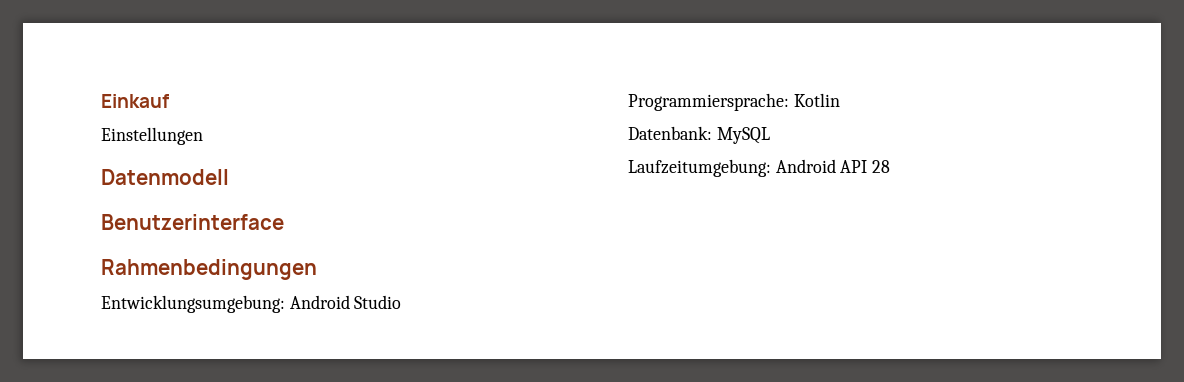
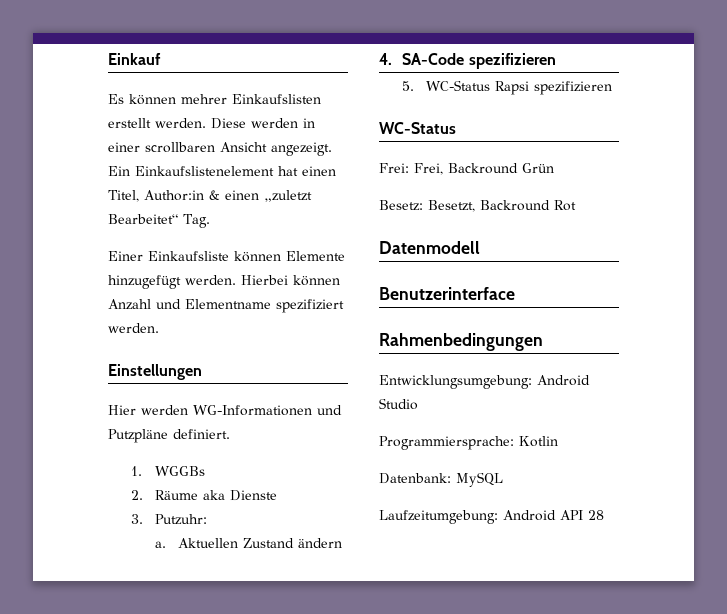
[101,127,203,145] Einstellungen -> [108,94,321,105] [108,118,315,129] [108,142,332,156] [108,166,336,176] [108,190,312,202] [108,214,210,228] [108,251,345,262] [108,275,340,289] [108,299,344,313] [108,323,159,333] [108,364,202,380] [108,405,342,416] [108,429,230,443] [131,466,205,476] [131,490,277,501] [131,514,207,525] [154,538,343,548] [379,53,556,69] [402,80,612,95] [379,122,456,134] [379,163,554,175] [379,200,576,212] Es können mehrer Einkaufslisten erstellt werden. Diese werden in einer scrollbaren Ansicht angezeigt. Ein Einkaufslistenelement hat einen Titel, Author:in & einen „zuletzt Bearbeitet“ Tag. // Einer Einkaufsliste können Elemente hinzugefügt werden. Hierbei können Anzahl und Elementname spezifiziert werden. // Einstellungen // Hier werden WG-Informationen und Putzpläne definiert. // 1. WGGBs // 2. Räume aka Dienste // 3. Putzuhr: // a. Aktuellen Zustand ändern // 4. SA-Code spezifizieren // 5. WC-Status Rapsi spezifizieren // WC-Status // Frei: Frei, Backround Grün // Besetz: Besetzt, Backround Rot

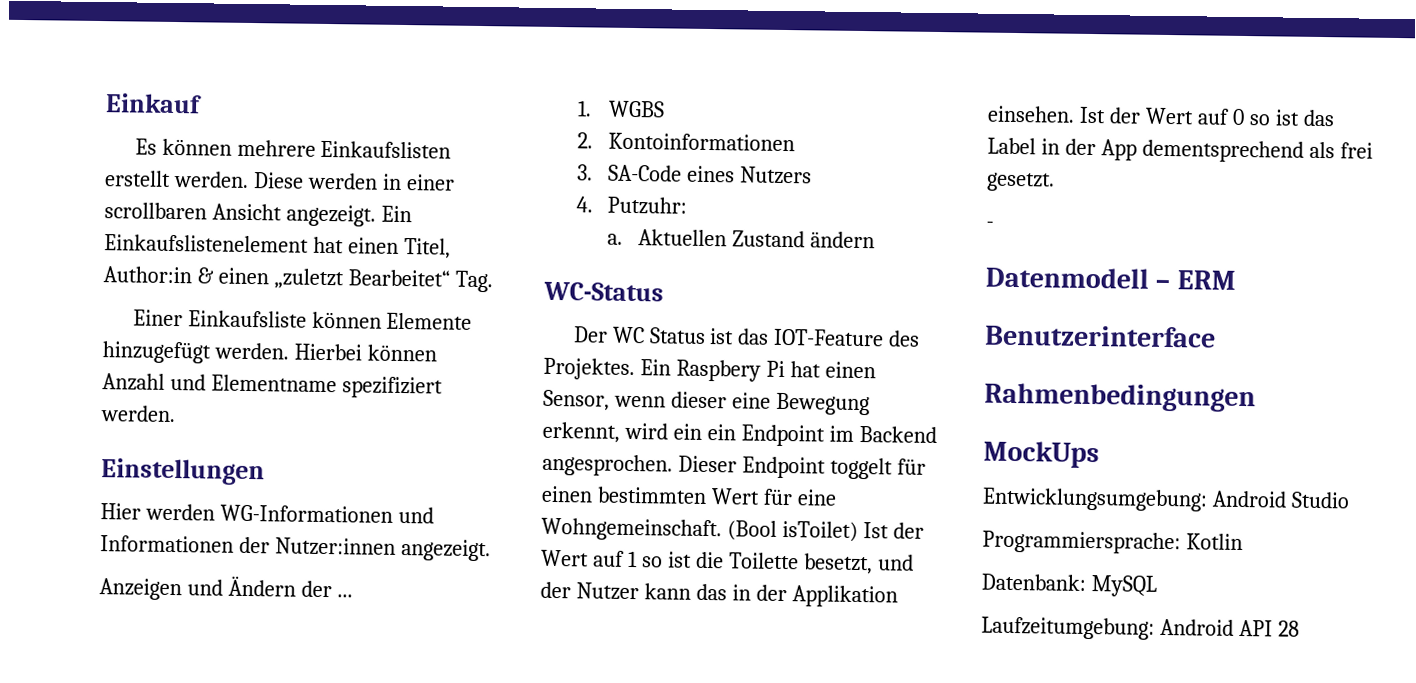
[181,94,227,104] mehrer -> [236,139,316,157] mehrere
[108,429,230,443] Putzpläne definiert. -> [100,535,491,562] [99,575,353,601] Informationen der Nutzer:innen angezeigt. // Anzeigen und Ändern der ...
[154,466,205,476] WGGBs -> [607,100,665,118] WGBS
[154,490,277,501] [131,514,144,524] Räume aka Dienste // 3. -> [607,132,795,152] [576,164,812,185] [575,196,593,213] Kontoinformationen // 3. SA-Code eines Nutzers // 4.
[379,53,556,69] [402,80,612,95] [379,122,456,134] [379,163,554,175] [379,200,576,212] 4. SA-Code spezifizieren // 5. WC-Status Rapsi spezifizieren // WC-Status // Frei: Frei, Backround Grün // Besetz: Besetzt, Backround Rot -> [543,281,664,302] [572,326,921,347] [543,357,876,382] [543,389,870,416] [542,421,937,447] [542,453,926,480] [541,485,837,506] [541,517,924,542] [541,549,914,575] [540,581,898,608] [987,105,1335,127] [987,137,1373,163] [986,172,1055,192] [986,221,994,229] WC-Status // Der WC Status ist das IOT-Feature des Projektes. Ein Raspbery Pi hat einen Sensor, wenn dieser eine Bewegung erkennt, wird ein ein Endpoint im Backend angesprochen. Dieser Endpoint toggelt für einen bestimmten Wert für eine Wohngemeinschaft. (Bool isToilet) Ist der Wert auf 1 so ist die Toilette besetzt, und der Nutzer kann das in der Applikation einsehen. Ist der Wert auf 0 so ist das Label in der App dementsprechend als frei gesetzt. // -
(480, 247) none -> [1155,270,1236,290] – ERM
(543, 342) none -> [983,440,1099,469] // MockUps

